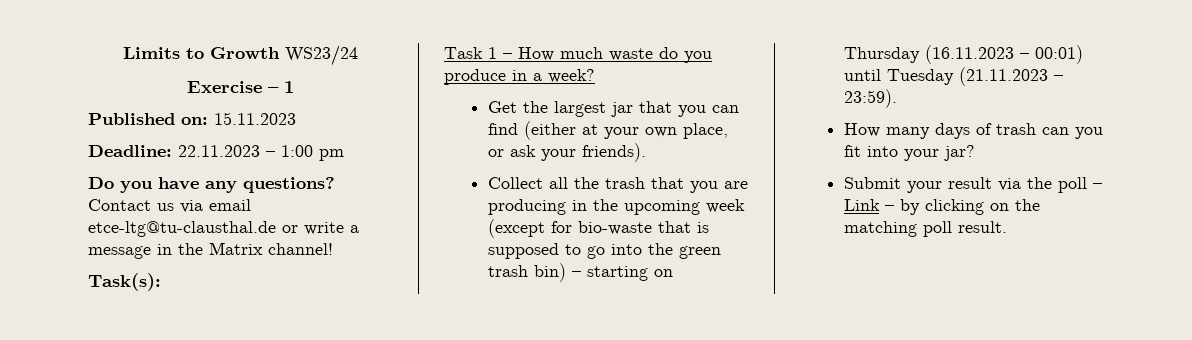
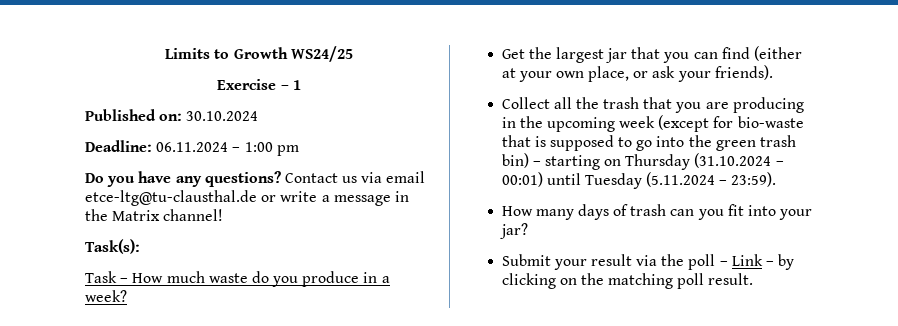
[284,45,358,66] WS23/24 -> [290,46,353,62] WS24/25
[214,112,296,125] 15.11.2023 -> [186,111,259,121] 30.10.2024
[178,145,260,157] 22.11.2023 -> [156,142,229,152] 06.11.2024
[488,47,497,59] 1 -> (117, 277) none
[924,45,1014,64] (16.11.2023 -> [694,153,772,168] (31.10.2024
[958,67,1048,86] (21.11.2023 -> [646,172,716,187] (5.11.2024

